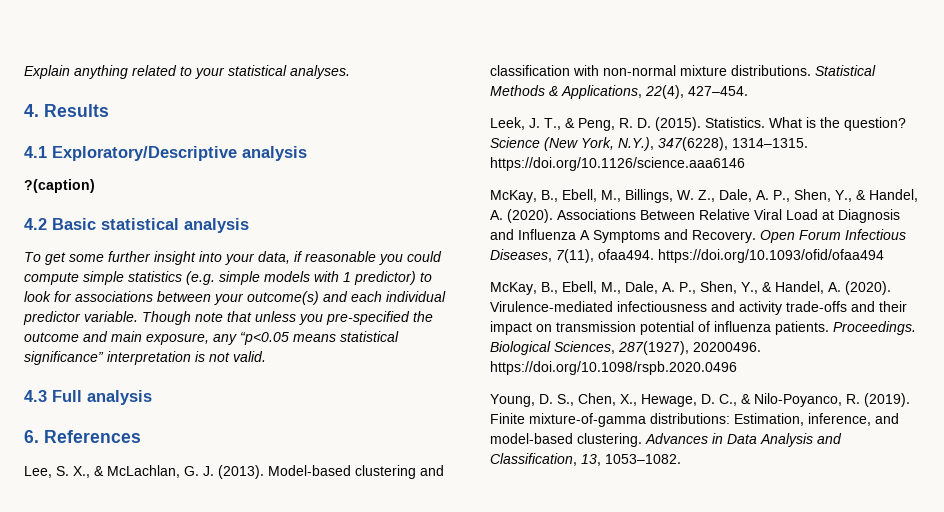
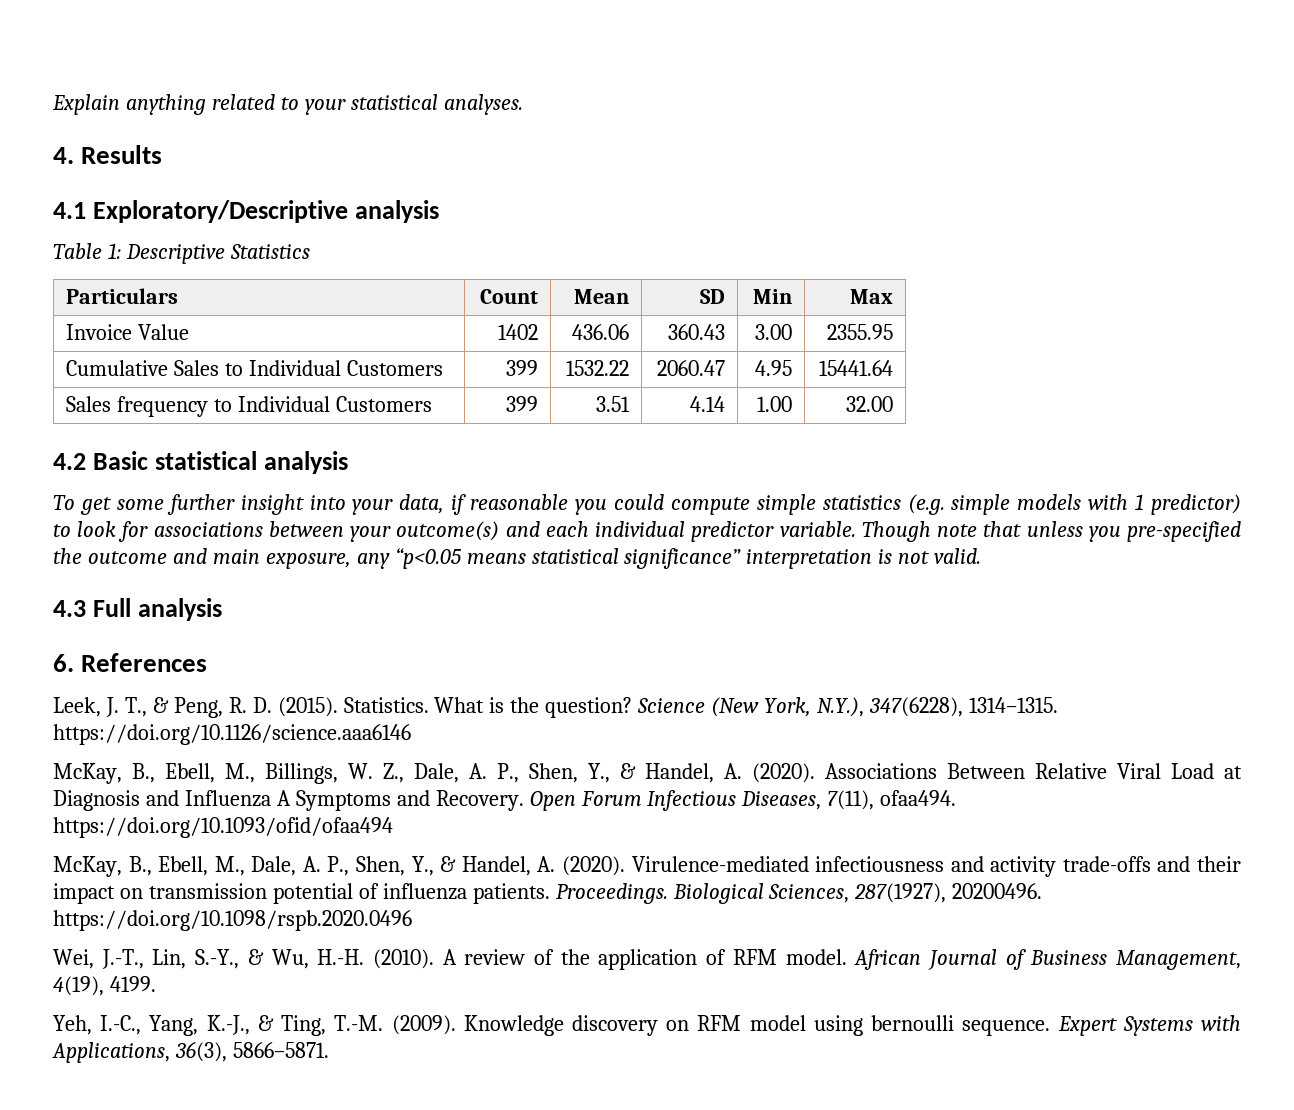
[24,179,95,193] ?(caption) -> [53,243,310,264] [66,288,179,304] [479,289,538,304] [573,289,629,304] [699,289,725,304] [752,289,792,304] [849,289,893,304] [66,324,190,340] [497,324,538,340] [571,324,629,340] [667,324,725,340] [754,324,792,340] [826,324,893,340] [66,360,444,376] [505,360,538,376] [565,360,629,376] [656,360,725,376] [754,360,792,376] [818,360,893,376] [66,396,433,417] [505,396,538,412] [595,396,630,412] [689,396,725,412] [756,396,792,412] [845,396,893,412] Table 1: Descriptive Statistics // Particulars | Count | Mean | SD | Min | Max // Invoice Value | 1402 | 436.06 | 360.43 | 3.00 | 2355.95 // Cumulative Sales to Individual Customers | 399 | 1532.22 | 2060.47 | 4.95 | 15441.64 // Sales frequency to Individual Customers | 399 | 3.51 | 4.14 | 1.00 | 32.00
[24,465,444,479] [490,65,876,76] [490,85,748,99] // Lee, S. X., & McLachlan, G. J. (2013). Model-based clustering and classification with non-normal mixture distributions. Statistical Methods & Applications, 22(4), 427–454. -> (208, 662) none
[490,393,910,407] [490,413,899,427] [490,433,842,447] [490,453,681,466] Young, D. S., Chen, X., Hewage, D. C., & Nilo-Poyanco, R. (2019). Finite mixture-of-gamma distributions: Estimation, inference, and model-based clustering. Advances in Data Analysis and Classification, 13, 1053–1082. -> [53,949,1242,970] [53,976,156,996] [53,1015,1241,1036] [52,1041,329,1063] Wei, J.-T., Lin, S.-Y., & Wu, H.-H. (2010). A review of the application of RFM model. African Journal of Business Management, 4(19), 4199. // Yeh, I.-C., Yang, K.-J., & Ting, T.-M. (2009). Knowledge discovery on RFM model using bernoulli sequence. Expert Systems with Applications, 36(3), 5866–5871.

